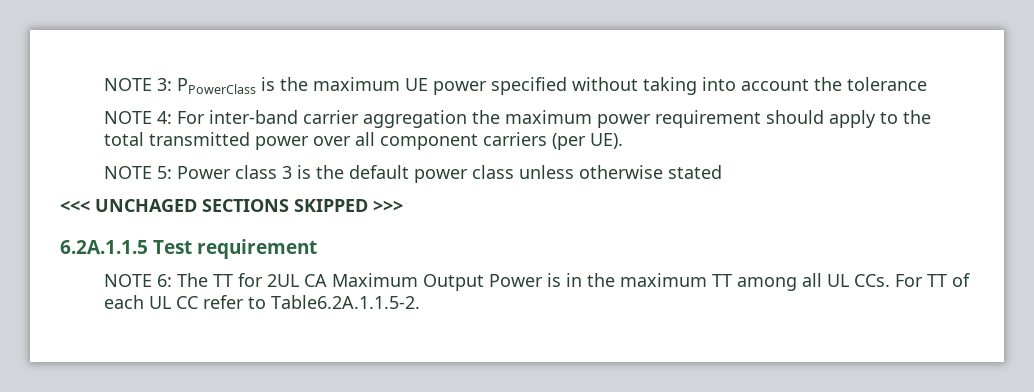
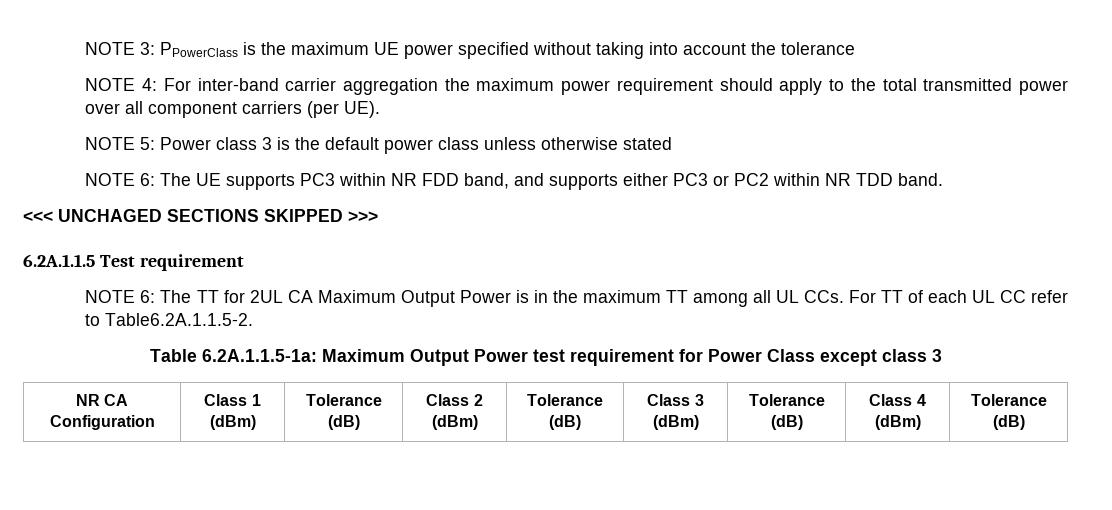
(722, 172) none -> [85,173,944,190] // NOTE 6: The UE supports PC3 within NR FDD band, and supports either PC3 or PC2 within NR TDD band.
(420, 302) none -> [149,349,942,366] [75,394,129,406] [49,415,155,430] [204,394,261,406] [209,415,256,430] [305,394,382,406] [327,415,360,430] [426,394,483,406] [431,415,478,430] [527,394,603,406] [549,415,581,430] [647,394,704,406] [652,415,699,430] [748,394,825,406] [770,415,803,430] [869,394,926,406] [874,415,921,430] [970,394,1047,406] [992,415,1025,430] // Table 6.2A.1.1.5-1a: Maximum Output Power test requirement for Power Class except class 3 // NR CA Configuration | Class 1 (dBm) | Tolerance (dB) | Class 2 (dBm) | Tolerance (dB) | Class 3 (dBm) | Tolerance (dB) | Class 4 (dBm) | Tolerance (dB)

